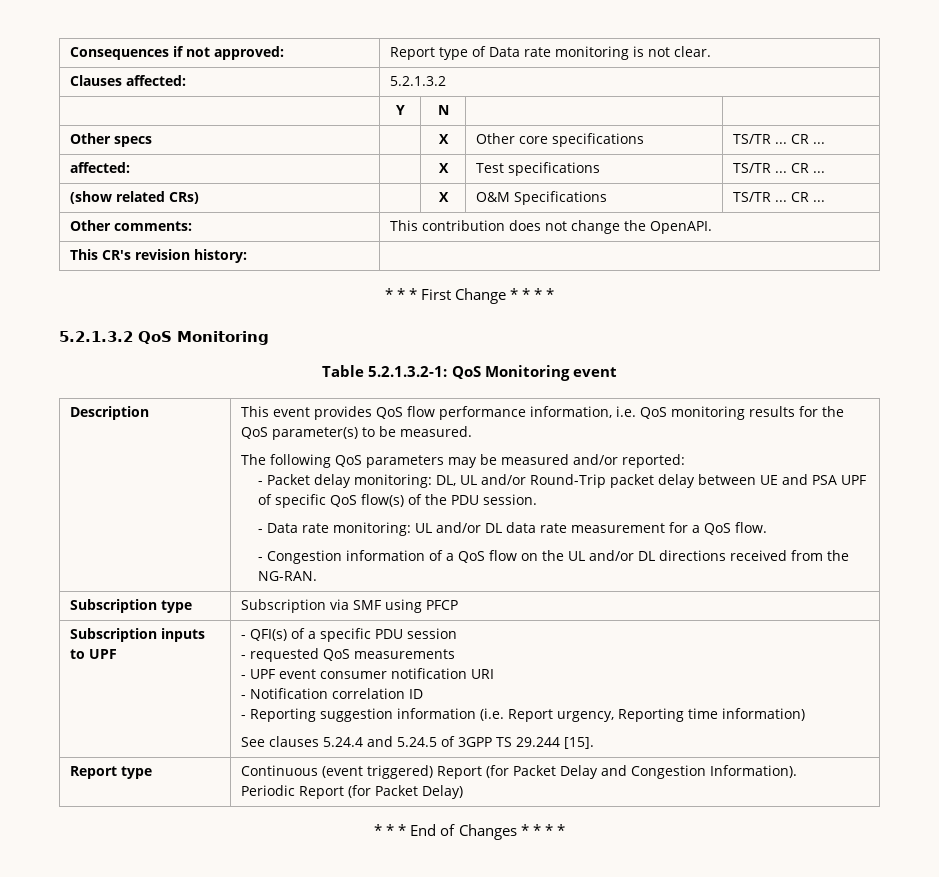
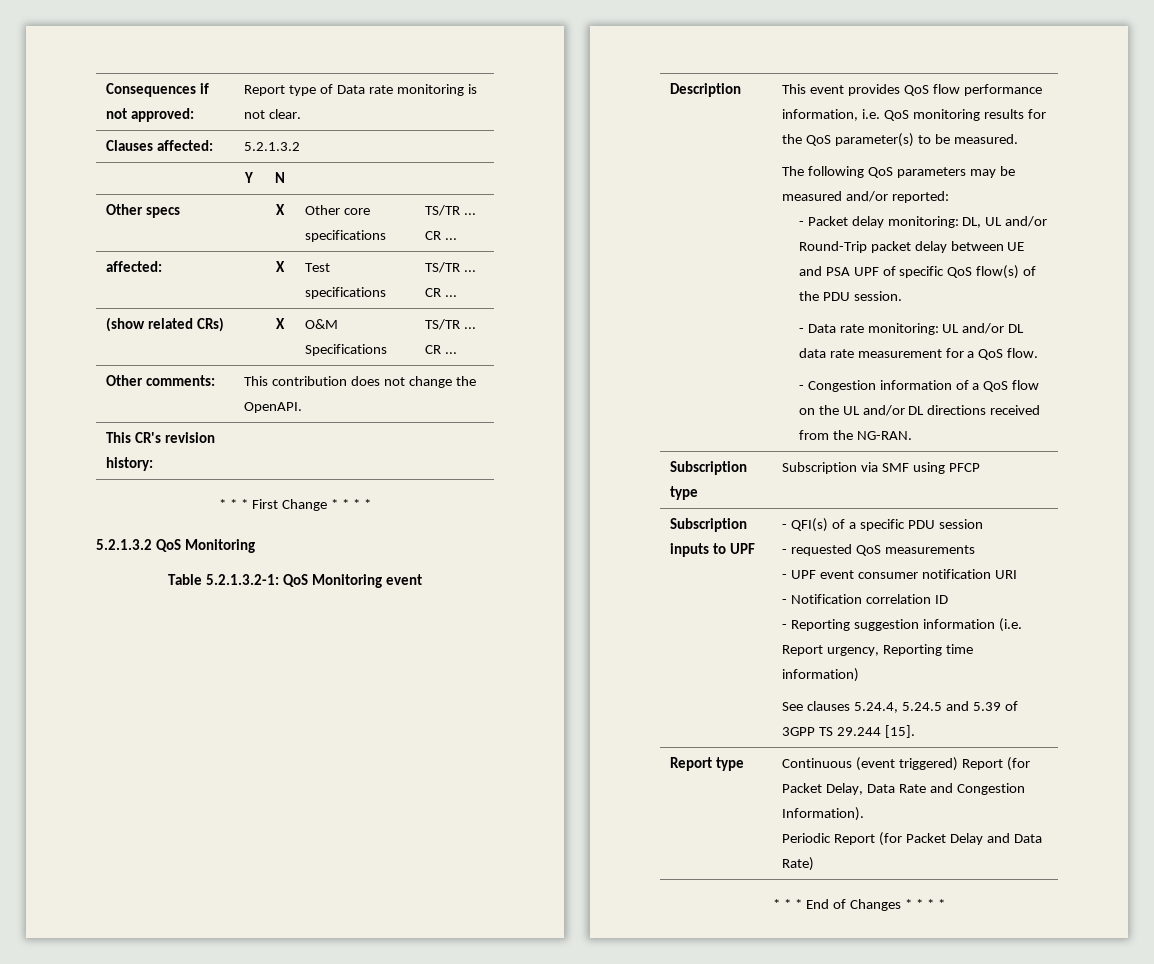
[322,736,437,747] 5.24.4 and 5.24.5 -> [853,701,1001,713] 5.24.4, 5.24.5 and 5.39
[559,765,598,779] Delay -> [826,783,926,795] Delay, Data Rate
[421,785,463,799] Delay) -> [949,833,1042,845] [782,857,815,871] Delay and Data Rate)

